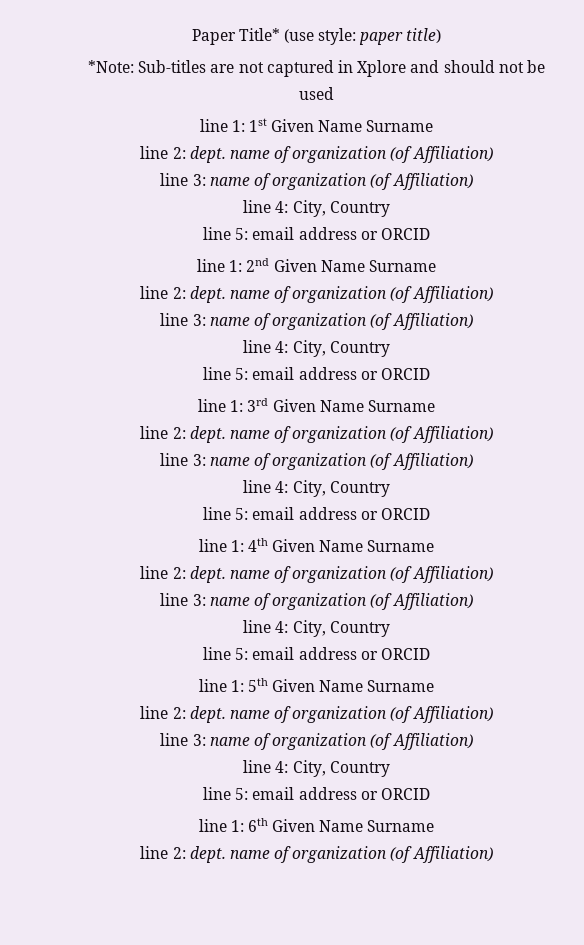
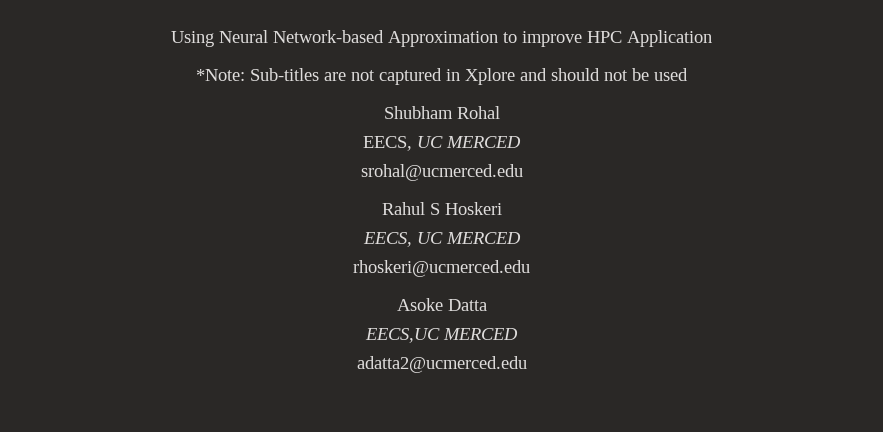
[191,28,442,45] Paper Title* (use style: paper title) -> [171,30,712,47] Using Neural Network-based Approximation to improve HPC Application
[199,118,434,132] [140,146,493,163] [160,173,473,190] [243,200,390,217] [203,227,430,240] [197,258,436,272] [140,286,493,303] [160,313,473,330] [243,340,390,357] [203,367,430,380] [198,398,435,412] [140,426,493,443] [160,453,473,470] [243,480,390,497] [203,507,430,520] [198,538,435,552] [140,566,493,583] [160,593,473,610] [243,620,390,637] [203,647,430,660] [198,678,435,692] [140,706,493,723] [160,733,473,750] [243,760,390,777] [203,787,430,800] [198,818,435,832] [140,846,493,863] line 1: 1st Given Name Surname // line 2: dept. name of organization (of Affiliation) // line 3: name of organization (of Affiliation) // line 4: City, Country // line 5: email address or ORCID // line 1: 2nd Given Name Surname // line 2: dept. name of organization (of Affiliation) // line 3: name of organization (of Affiliation) // line 4: City, Country // line 5: email address or ORCID // line 1: 3rd Given Name Surname // line 2: dept. name of organization (of Affiliation) // line 3: name of organization (of Affiliation) // line 4: City, Country // line 5: email address or ORCID // line 1: 4th Given Name Surname // line 2: dept. name of organization (of Affiliation) // line 3: name of organization (of Affiliation) // line 4: City, Country // line 5: email address or ORCID // line 1: 5th Given Name Surname // line 2: dept. name of organization (of Affiliation) // line 3: name of organization (of Affiliation) // line 4: City, Country // line 5: email address or ORCID // line 1: 6th Given Name Surname // line 2: dept. name of organization (of Affiliation) -> [383,106,500,119] [363,136,521,151] [360,164,523,181] [381,202,502,215] [362,232,521,247] [353,260,530,277] [396,298,487,311] [365,328,518,343] [356,356,527,373] Shubham Rohal // EECS, UC MERCED // srohal@ucmerced.edu // Rahul S Hoskeri // EECS, UC MERCED // rhoskeri@ucmerced.edu // Asoke Datta // EECS,UC MERCED // adatta2@ucmerced.edu

